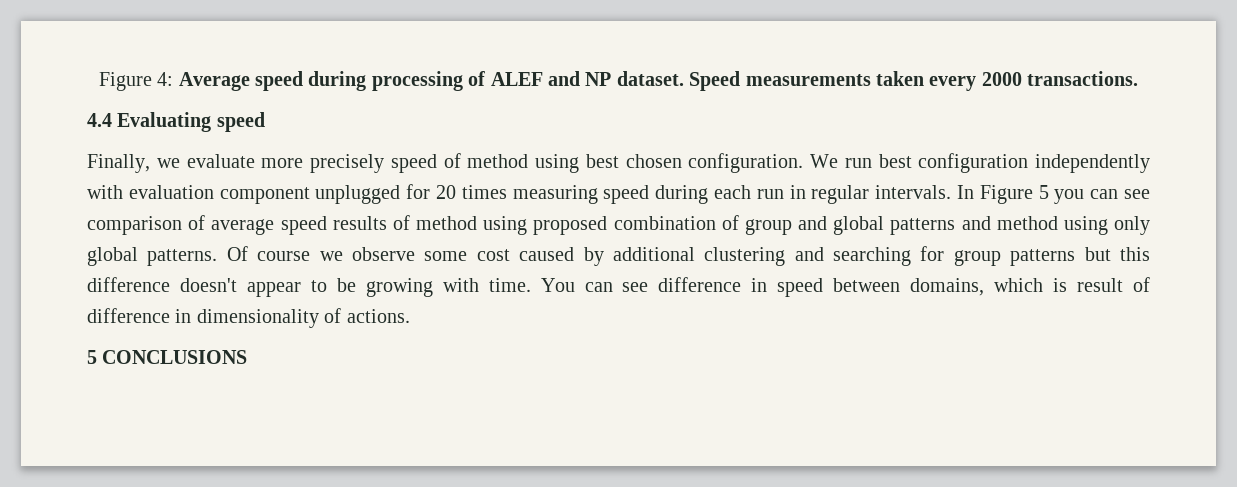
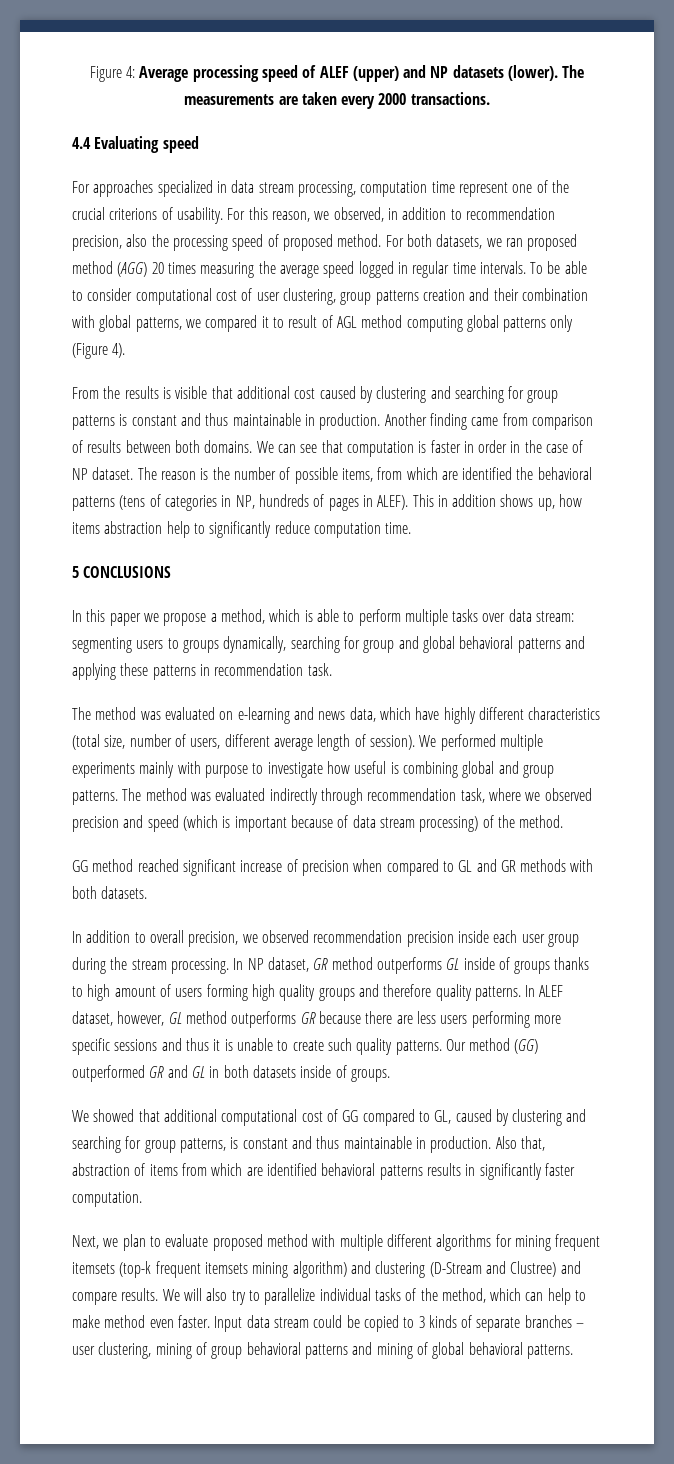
[254,71,463,91] speed during processing -> [192,65,298,82] processing speed
(543, 79) none -> [352,66,399,82] (upper)
[616,71,871,91] dataset. Speed measurements -> [452,65,585,81] [184,94,298,105] datasets (lower). The measurements are
[87,153,1150,173] [87,184,1150,204] [87,215,1150,235] [87,246,468,266] Finally, we evaluate more precisely speed of method using best chosen configuration. We run best configuration independently with evaluation component unplugged for 20 times measuring speed during each run in regular intervals. In Figure 5 you can see comparison of average speed results of method using proposed combination of group and global patterns and method using only global patterns. Of course we observe some -> [72,180,569,197] [72,207,555,224] [72,234,578,251] [72,261,587,278] [72,288,588,305] [72,315,574,332] [72,343,126,359] [72,386,290,399] For approaches specialized in data stream processing, computation time represent one of the crucial criterions of usability. For this reason, we observed, in addition to recommendation precision, also the processing speed of proposed method. For both datasets, we ran proposed method (AGG) 20 times measuring the average speed logged in regular time intervals. To be able to consider computational cost of user clustering, group patterns creation and their combination with global patterns, we compared it to result of AGL method computing global patterns only (Figure 4). // From the results is visible that additional
[612,247,695,261] additional -> (373, 394) none
[1084,247,1151,261] [87,277,1150,297] [87,308,410,328] [87,350,248,364] but this difference doesn't appear to be growing with time. You can see difference in speed between domains, which is result of difference in dimensionality of actions. // 5 CONCLUSIONS -> [119,413,593,430] [72,440,584,457] [72,467,592,484] [72,494,583,511] [72,521,412,538] [72,566,172,578] [72,609,575,626] [72,636,585,653] [72,663,332,680] [72,707,601,724] [72,734,543,751] [72,761,554,778] [72,788,592,805] [72,815,564,832] [72,859,594,876] [72,886,148,899] [72,930,579,947] [72,957,590,974] [72,984,564,1001] [72,1011,561,1028] [72,1038,539,1055] [72,1065,390,1082] [72,1109,587,1126] [72,1136,545,1153] [72,1163,575,1180] [72,1191,142,1207] [72,1234,601,1251] [72,1261,581,1278] [72,1288,587,1305] [72,1315,585,1332] [72,1342,573,1359] is constant and thus maintainable in production. Another finding came from comparison of results between both domains. We can see that computation is faster in order in the case of NP dataset. The reason is the number of possible items, from which are identified the behavioral patterns (tens of categories in NP, hundreds of pages in ALEF). This in addition shows up, how items abstraction help to significantly reduce computation time. // 5 CONCLUSIONS // In this paper we propose a method, which is able to perform multiple tasks over data stream: segmenting users to groups dynamically, searching for group and global behavioral patterns and applying these patterns in recommendation task. // The method was evaluated on e-learning and news data, which have highly different characteristics (total size, number of users, different average length of session). We performed multiple experiments mainly with purpose to investigate how useful is combining global and group patterns. The method was evaluated indirectly through recommendation task, where we observed precision and speed (which is important because of data stream processing) of the method. // GG method reached significant increase of precision when compared to GL and GR methods with both datasets. // In addition to overall precision, we observed recommendation precision inside each user group during the stream processing. In NP dataset, GR method outperforms GL inside of groups thanks to high amount of users forming high quality groups and therefore quality patterns. In ALEF dataset, however, GL method outperforms GR because there are less users performing more specific sessions and thus it is unable to create such quality patterns. Our method (GG) outperformed GR and GL in both datasets inside of groups. // We showed that additional computational cost of GG compared to GL, caused by clustering and searching for group patterns, is constant and thus maintainable in production. Also that, abstraction of items from which are identified behavioral patterns results in significantly faster computation. // Next, we plan to evaluate proposed method with multiple different algorithms for mining frequent itemsets (top-k frequent itemsets mining algorithm) and clustering (D-Stream and Clustree) and compare results. We will also try to parallelize individual tasks of the method, which can help to make method even faster. Input data stream could be copied to 3 kinds of separate branches – user clustering, mining of group behavioral patterns and mining of global behavioral patterns.

